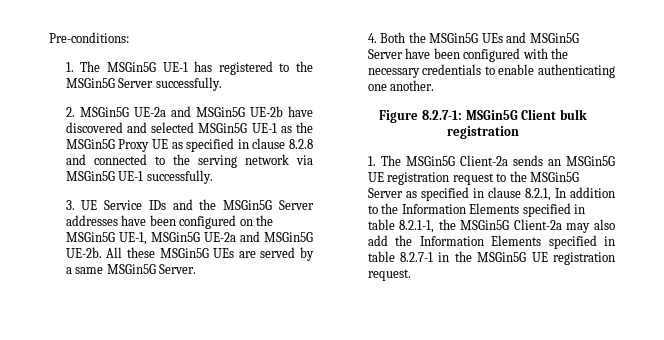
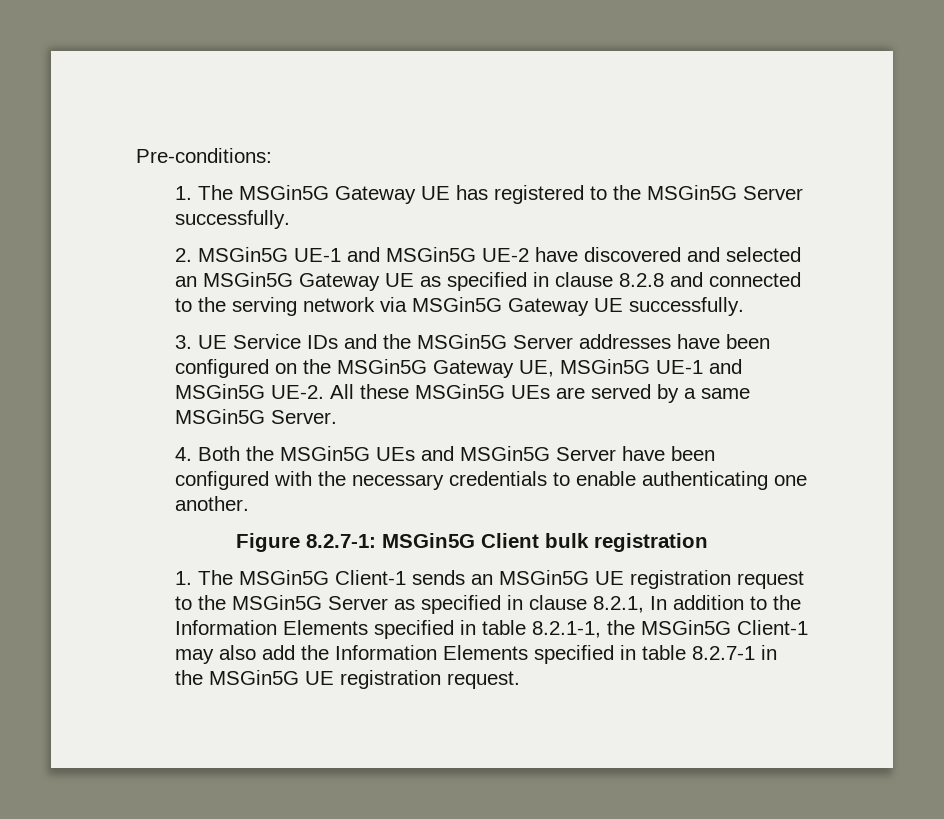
[162,62,188,72] UE-1 -> [334,186,450,204] Gateway UE
[133,106,283,117] UE-2a and MSGin5G UE-2b -> [293,247,529,262] UE-1 and MSGin5G UE-2
[198,122,313,133] [65,139,150,152] MSGin5G UE-1 as the MSGin5G Proxy -> [174,272,380,291] an MSGin5G Gateway
[118,171,144,181] UE-1 -> [507,298,623,316] Gateway UE
[118,231,313,245] [65,247,102,258] UE-1, MSGin5G UE-2a and MSGin5G UE-2b. -> [432,359,742,378] [174,384,324,399] Gateway UE, MSGin5G UE-1 and MSGin5G UE-2.
[459,155,508,166] Client-2a -> [334,570,406,585] Client-1
[513,219,562,230] Client-2a -> [736,620,808,635] Client-1

